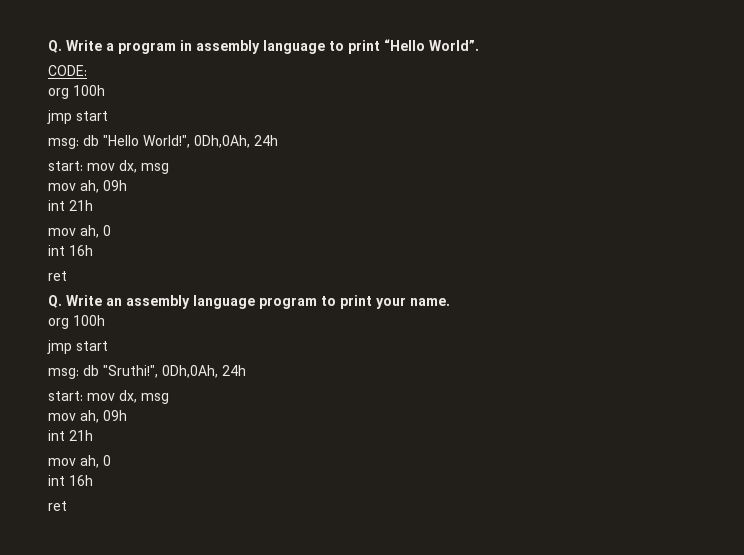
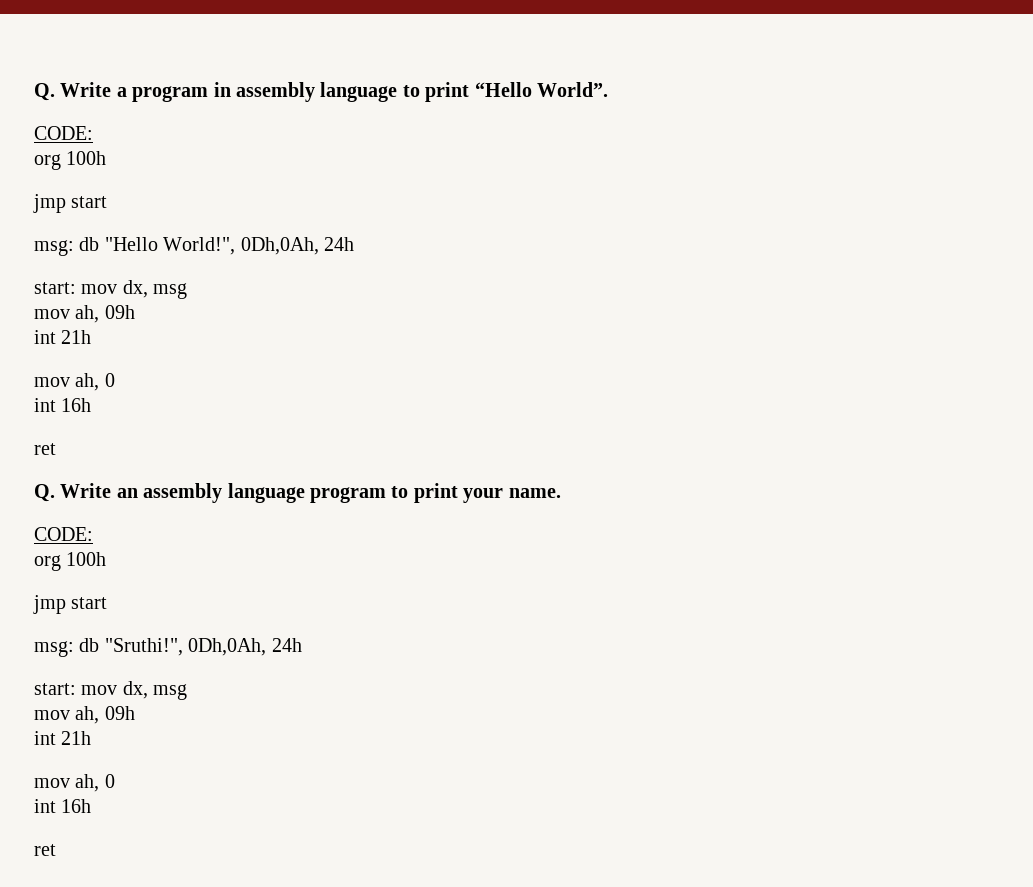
(450, 302) none -> [34,527,93,541] // CODE:

